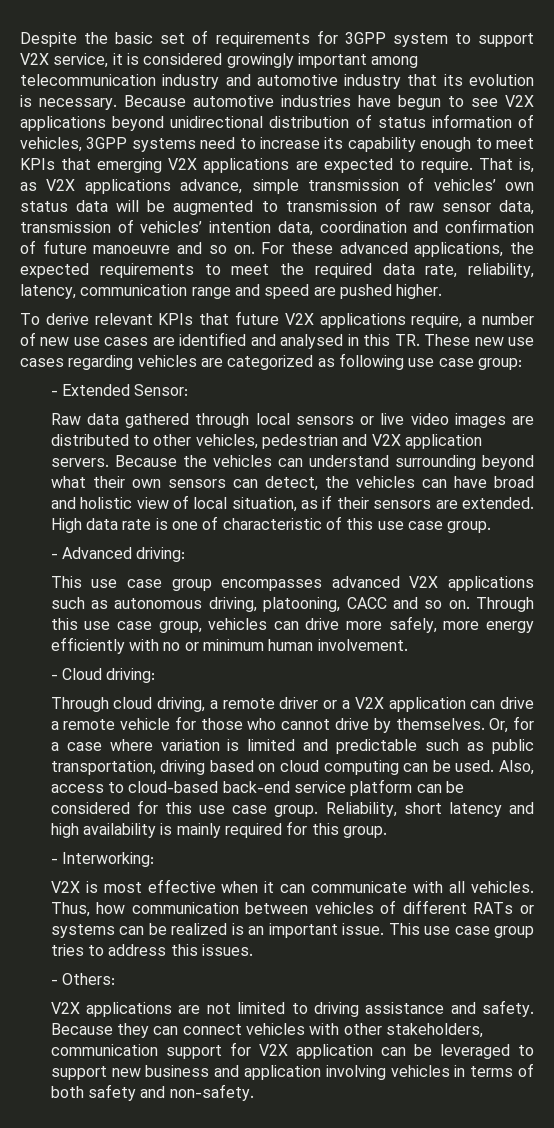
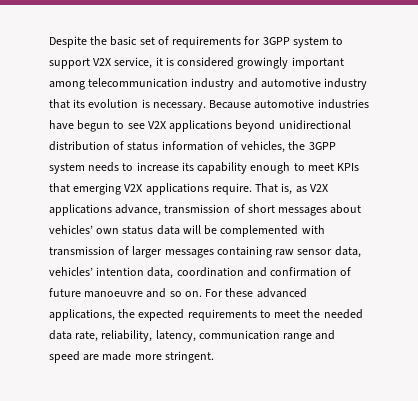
[86,137,236,152] 3GPP systems need -> [288,141,336,150] [49,162,120,174] the 3GPP system needs
[295,158,415,173] are expected to -> (209, 189) none
[251,177,425,194] simple transmission of -> [164,204,362,216] transmission of short messages about
[173,198,401,215] augmented to transmission of -> [220,225,325,237] [49,246,272,258] complemented with transmission of larger messages containing
[20,219,134,233] transmission of -> (361, 252) none
[314,263,372,278] required -> [323,309,363,319] needed
[339,284,443,299] [20,311,534,328] [20,332,534,349] [20,353,522,370] [50,384,189,396] [50,413,535,428] [50,434,482,449] [50,455,534,470] [50,476,534,491] [50,495,534,512] [50,516,492,533] [50,547,186,562] [50,576,534,591] [50,597,534,612] [50,616,534,633] [50,637,408,654] [50,668,156,683] [50,697,534,712] [50,716,534,733] [50,739,535,754] [50,760,534,775] [50,779,464,796] [50,800,534,817] [50,821,387,838] [50,852,155,867] [50,879,534,893] [50,900,535,917] [50,923,535,938] [50,944,253,956] [50,973,116,985] [50,1000,534,1017] [50,1023,483,1038] [50,1042,535,1059] [50,1063,535,1080] [50,1084,254,1101] pushed higher. // To derive relevant KPIs that future V2X applications require, a number of new use cases are identified and analysed in this TR. These new use cases regarding vehicles are categorized as following use case group: // - Extended Sensor: // Raw data gathered through local sensors or live video images are distributed to other vehicles, pedestrian and V2X application servers. Because the vehicles can understand surrounding beyond what their own sensors can detect, the vehicles can have broad and holistic view of local situation, as if their sensors are extended. High data rate is one of characteristic of this use case group. // - Advanced driving: // This use case group encompasses advanced V2X applications such as autonomous driving, platooning, CACC and so on. Through this use case group, vehicles can drive more safely, more energy efficiently with no or minimum human involvement. // - Cloud driving: // Through cloud driving, a remote driver or a V2X application can drive a remote vehicle for those who cannot drive by themselves. Or, for a case where variation is limited and predictable such as public transportation, driving based on cloud computing can be used. Also, access to cloud-based back-end service platform can be considered for this use case group. Reliability, short latency and high availability is mainly required for this group. // - Interworking: // V2X is most effective when it can communicate with all vehicles. Thus, how communication between vehicles of different RATs or systems can be realized is an important issue. This use case group tries to address this issues. // - Others: // V2X applications are not limited to driving assistance and safety. Because they can connect vehicles with other stakeholders, communication support for V2X application can be leveraged to support new business and application involving vehicles in terms of both safety and non-safety. -> [102,351,214,363] made more stringent.

